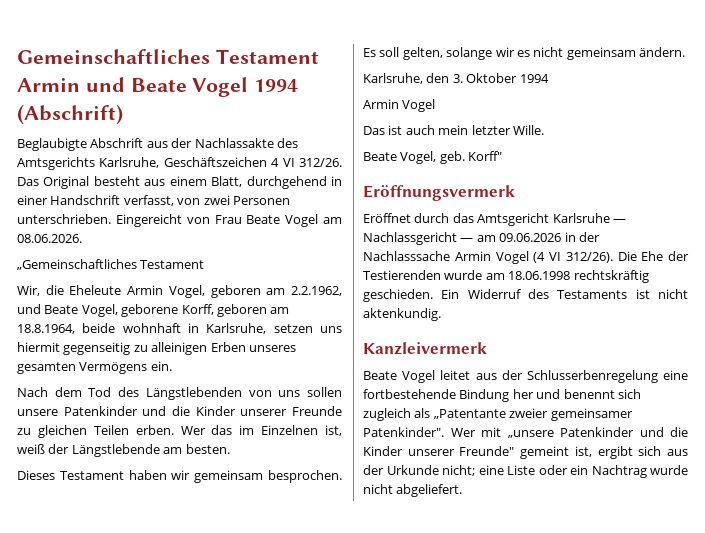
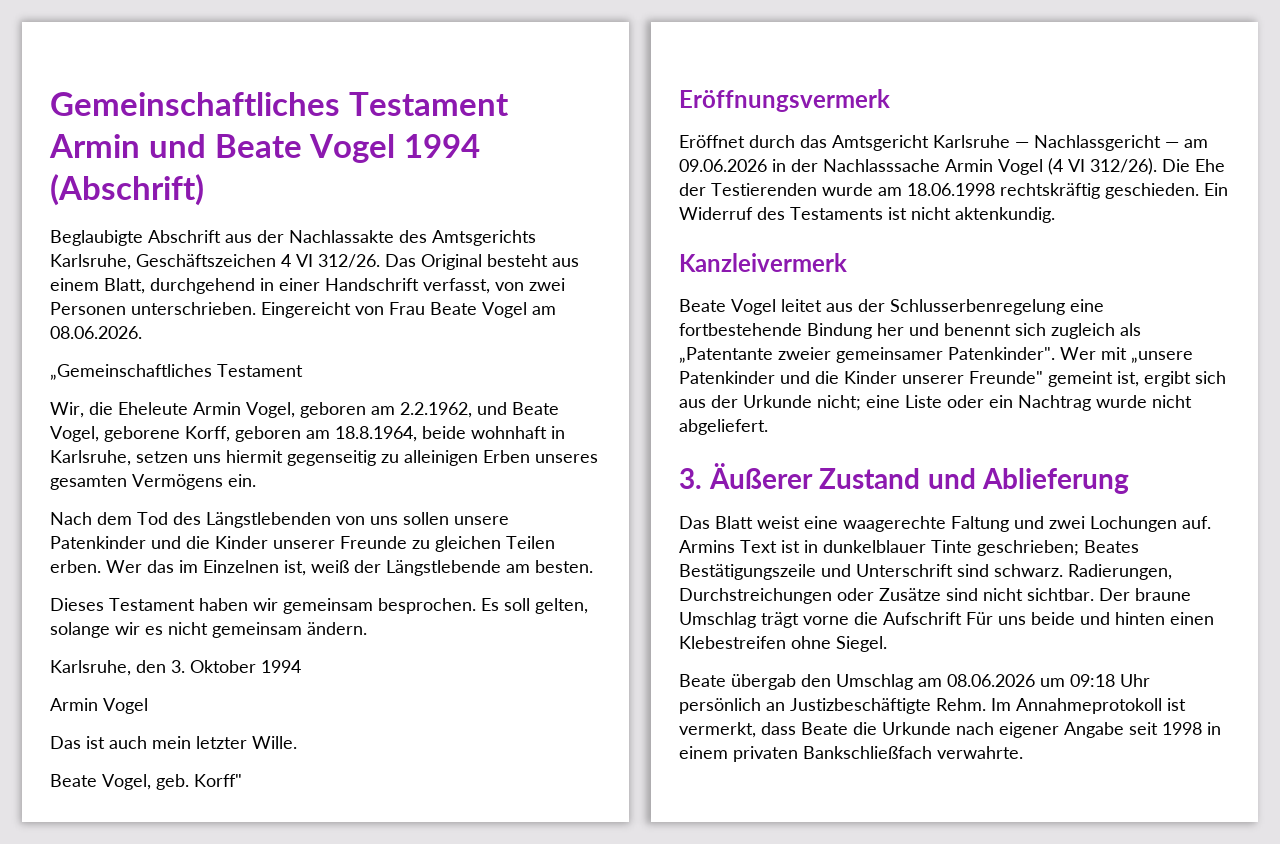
(463, 490) none -> [679,463,1130,494] [679,516,1211,532] [679,540,1139,556] [679,564,1172,580] [679,588,1191,604] [679,612,1214,628] [679,636,887,652] [679,674,1150,690] [679,698,1186,714] [679,722,1221,738] [679,746,1023,762] // 3. Äußerer Zustand und Ablieferung // Das Blatt weist eine waagerechte Faltung und zwei Lochungen auf. Armins Text ist in dunkelblauer Tinte geschrieben; Beates Bestätigungszeile und Unterschrift sind schwarz. Radierungen, Durchstreichungen oder Zusätze sind nicht sichtbar. Der braune Umschlag trägt vorne die Aufschrift Für uns beide und hinten einen Klebestreifen ohne Siegel. // Beate übergab den Umschlag am 08.06.2026 um 09:18 Uhr persönlich an Justizbeschäftigte Rehm. Im Annahmeprotokoll ist vermerkt, dass Beate die Urkunde nach eigener Angabe seit 1998 in einem privaten Bankschließfach verwahrte.

